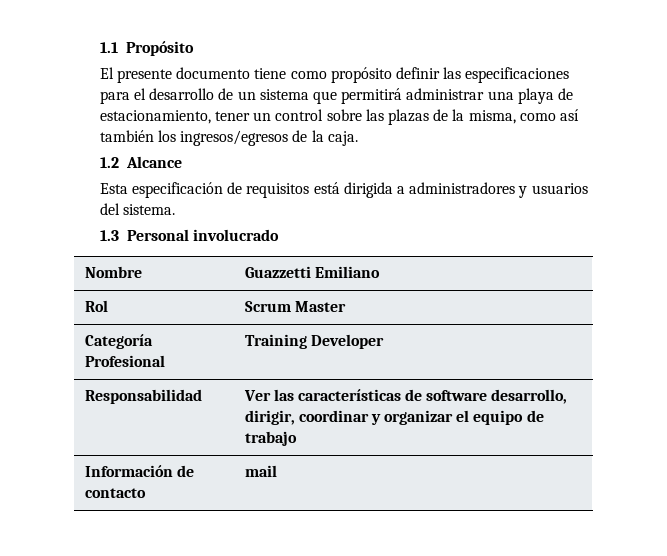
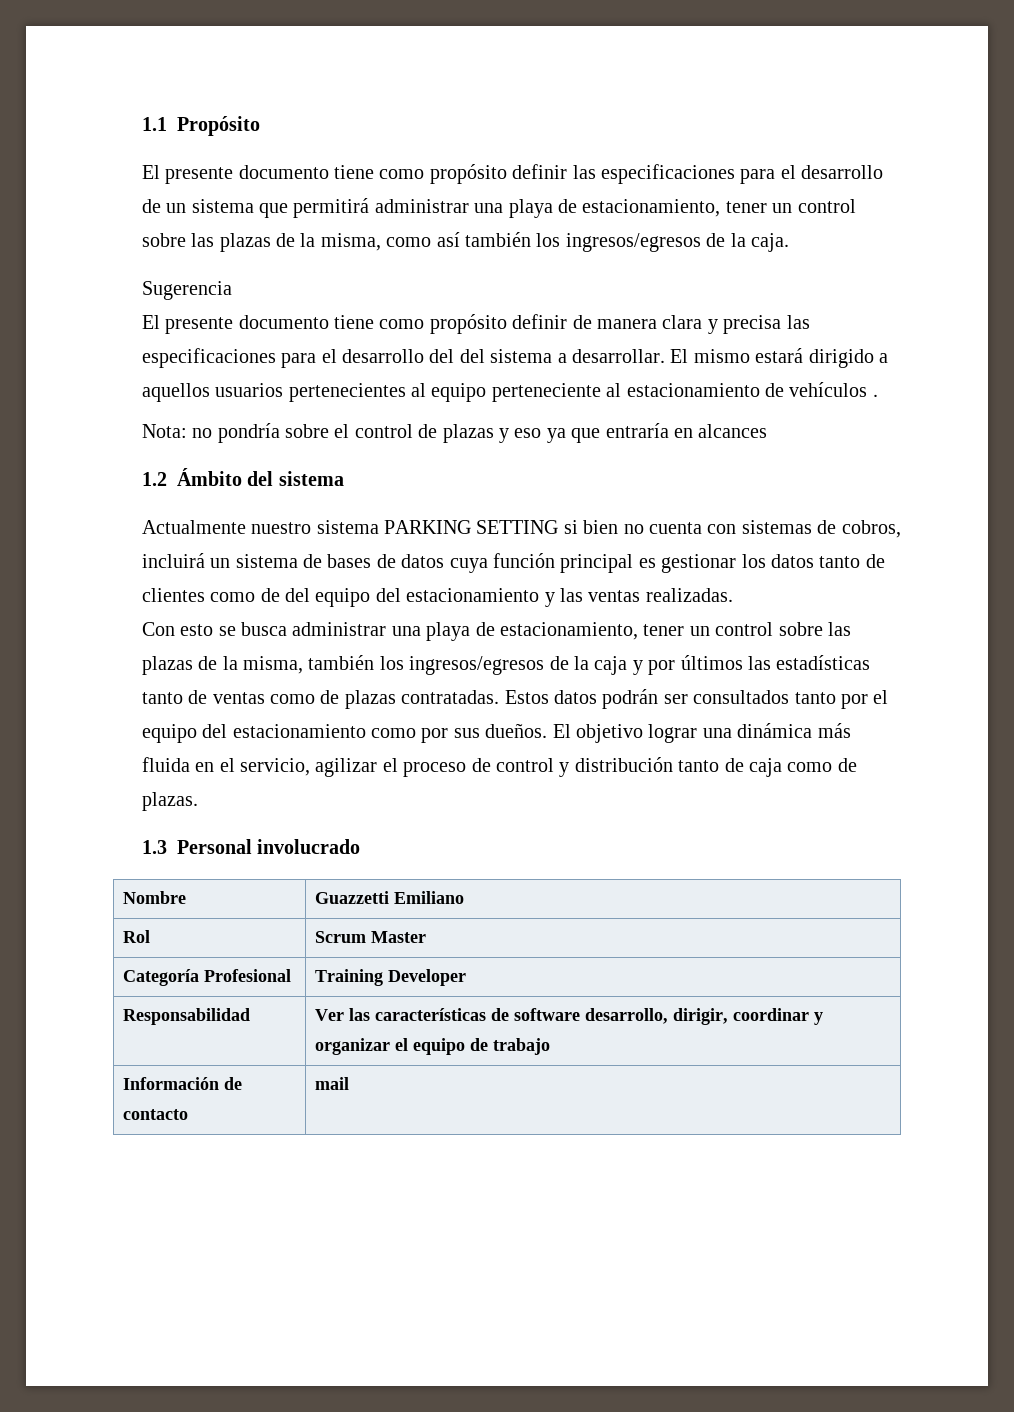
[99,156,182,168] [99,182,588,198] [99,203,176,215] 1.2 Alcance // Esta especificación de requisitos está dirigida a administradores y usuarios del sistema. -> [141,281,232,300] [141,314,810,334] [141,348,889,368] [141,382,878,402] [141,423,768,443] [141,468,344,486] [141,520,901,538] [141,553,885,573] [141,588,733,607] [141,622,852,641] [141,655,871,675] [141,689,889,709] [141,723,851,743] [141,757,857,777] [141,792,198,811] Sugerencia // El presente documento tiene como propósito definir de manera clara y precisa las especificaciones para el desarrollo del del sistema a desarrollar. El mismo estará dirigido a aquellos usuarios pertenecientes al equipo perteneciente al estacionamiento de vehículos . // Nota: no pondría sobre el control de plazas y eso ya que entraría en alcances // 1.2 Ámbito del sistema // Actualmente nuestro sistema PARKING SETTING si bien no cuenta con sistemas de cobros, incluirá un sistema de bases de datos cuya función principal es gestionar los datos tanto de clientes como de del equipo del estacionamiento y las ventas realizadas. // Con esto se busca administrar una playa de estacionamiento, tener un control sobre las plazas de la misma, también los ingresos/egresos de la caja y por últimos las estadísticas tanto de ventas como de plazas contratadas. Estos datos podrán ser consultados tanto por el equipo del estacionamiento como por sus dueños. El objetivo lograr una dinámica más fluida en el servicio, agilizar el proceso de control y distribución tanto de caja como de plazas.

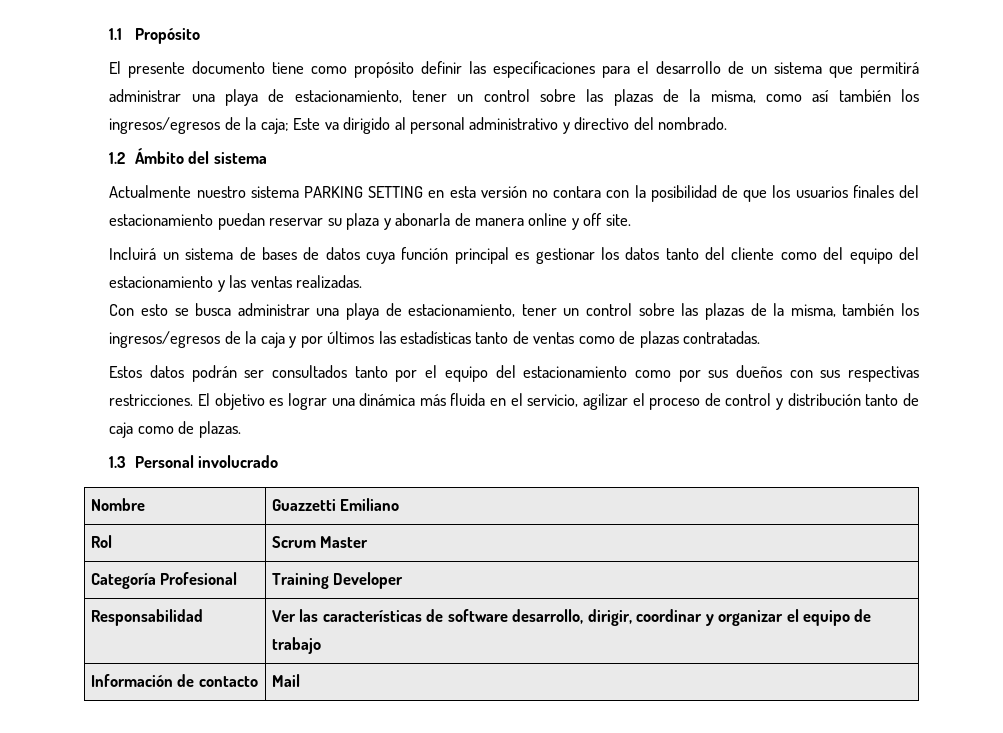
[751,233,790,252] [141,281,232,300] [141,314,810,334] [141,348,889,368] [141,382,878,402] [141,423,768,443] caja. // Sugerencia // El presente documento tiene como propósito definir de manera clara y precisa las especificaciones para el desarrollo del del sistema a desarrollar. El mismo estará dirigido a aquellos usuarios pertenecientes al equipo perteneciente al estacionamiento de vehículos . // Nota: no pondría sobre el control de plazas y eso ya que entraría en alcances -> [260,117,728,134] caja; Este va dirigido al personal administrativo y directivo del nombrado.
[563,520,901,538] [141,553,205,568] si bien no cuenta con sistemas de cobros, incluirá -> [428,185,920,202] [109,213,631,230] [109,247,157,260] en esta versión no contara con la posibilidad de que los usuarios finales del estacionamiento puedan reservar su plaza y abonarla de manera online y off site. // Incluirá
[865,554,885,568] [141,588,280,602] de clientes como de -> [705,247,817,260] del cliente como
(500, 697) none -> (761, 337) //
[485,723,548,738] dueños. -> [735,365,919,382] [109,394,194,406] dueños con sus respectivas restricciones.
(644, 733) none -> [269,398,284,406] es
[314,1077,349,1090] mail -> [271,674,300,687] Mail

